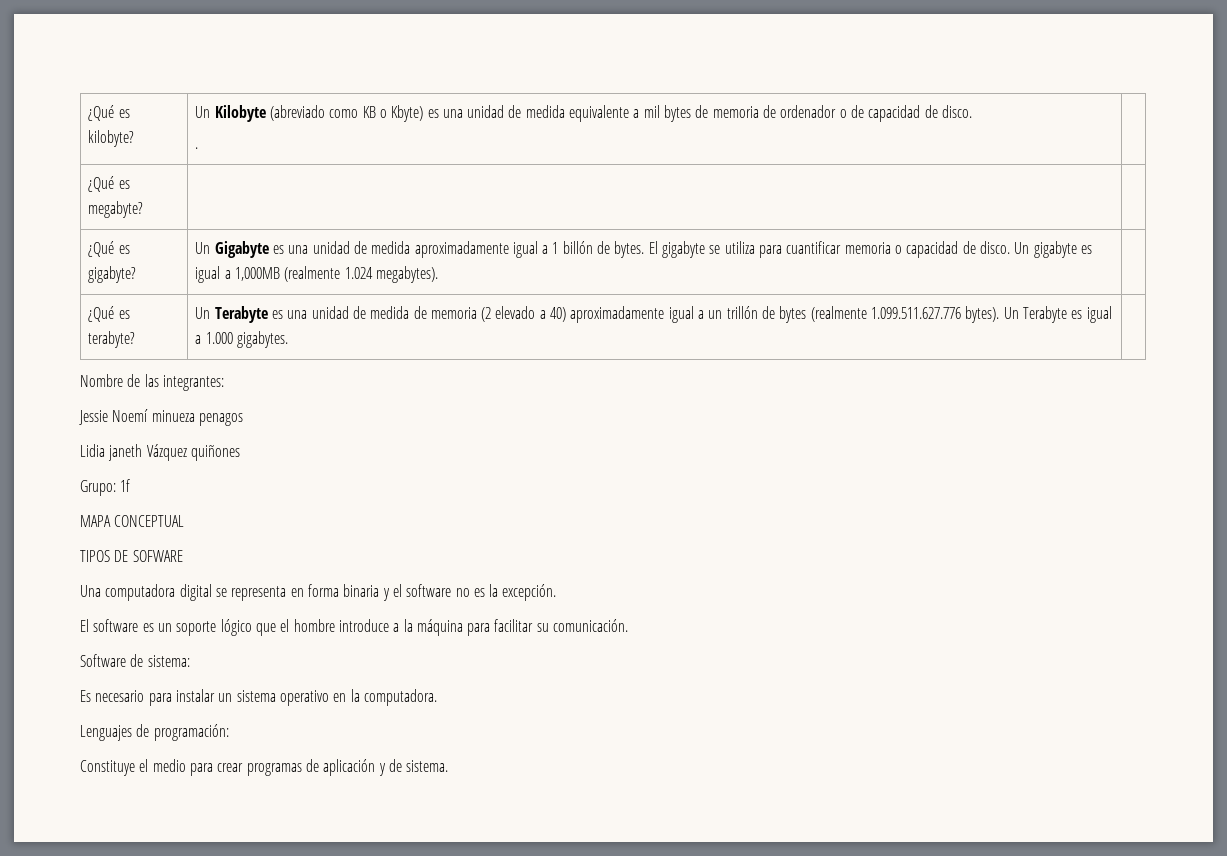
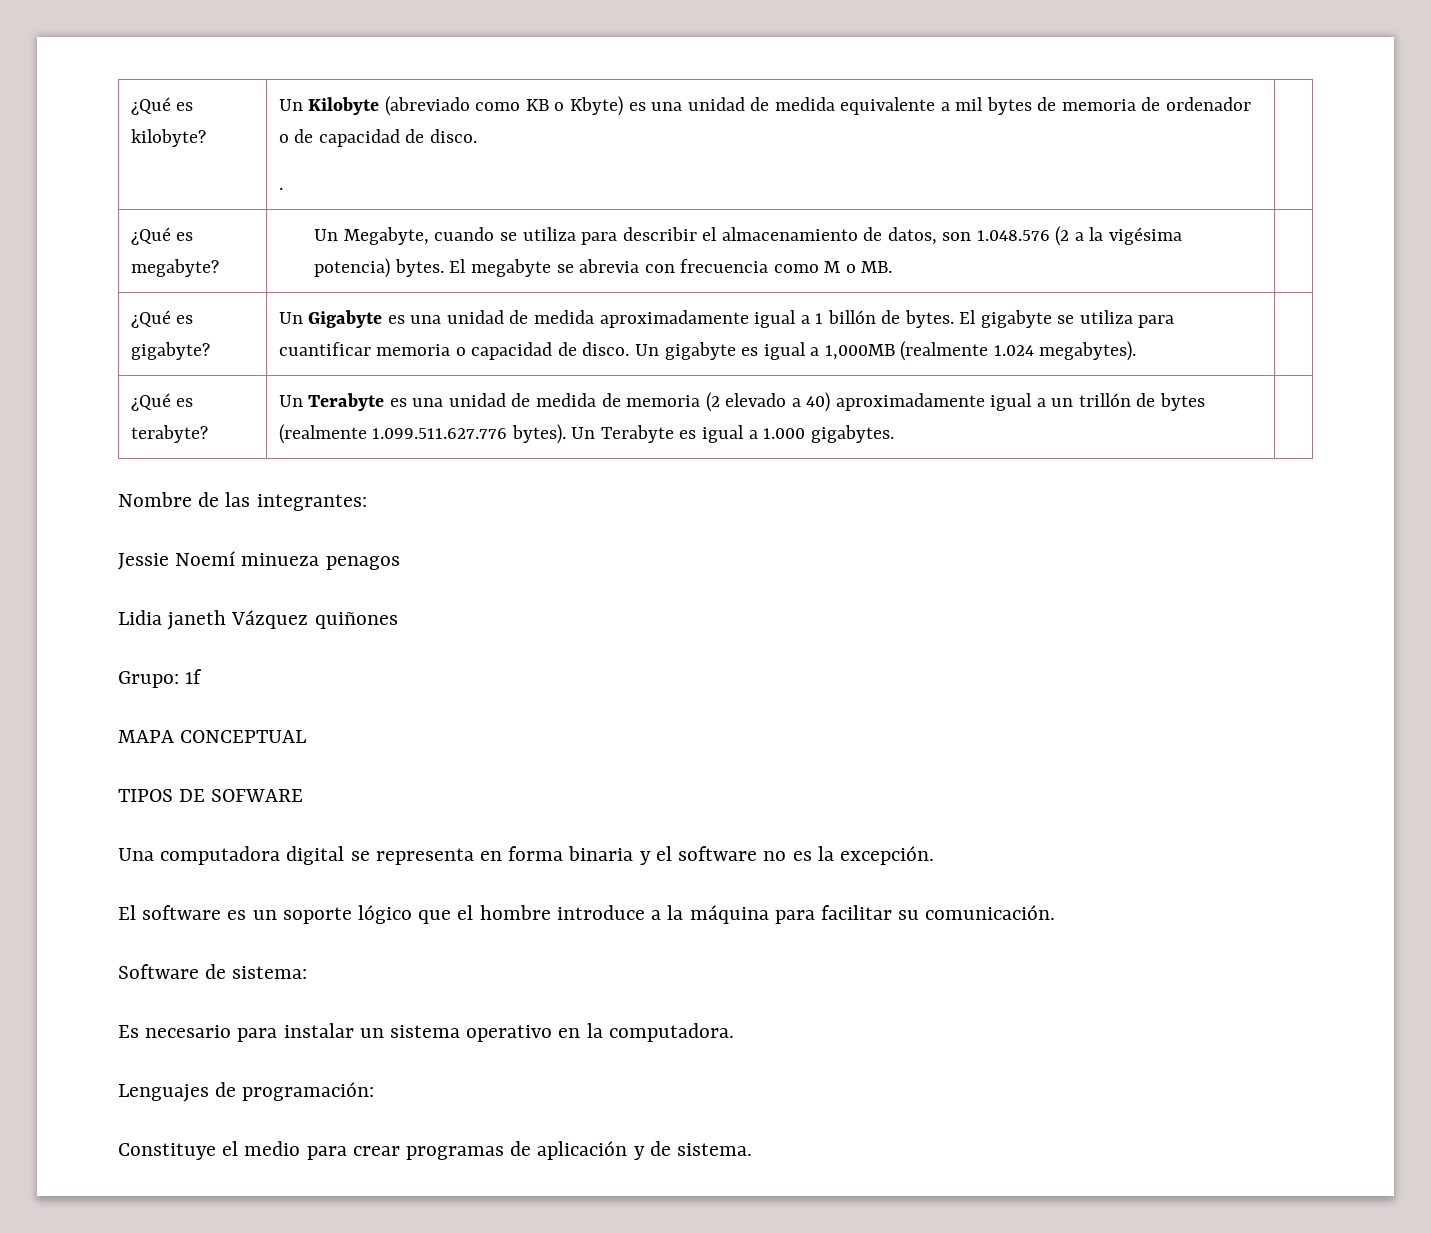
(144, 209) none -> [314,226,1182,246] [314,258,893,278] Un Megabyte, cuando se utiliza para describir el almacenamiento de datos, son 1.048.576 (2 a la vigésima potencia) bytes. El megabyte se abrevia con frecuencia como M o MB.

